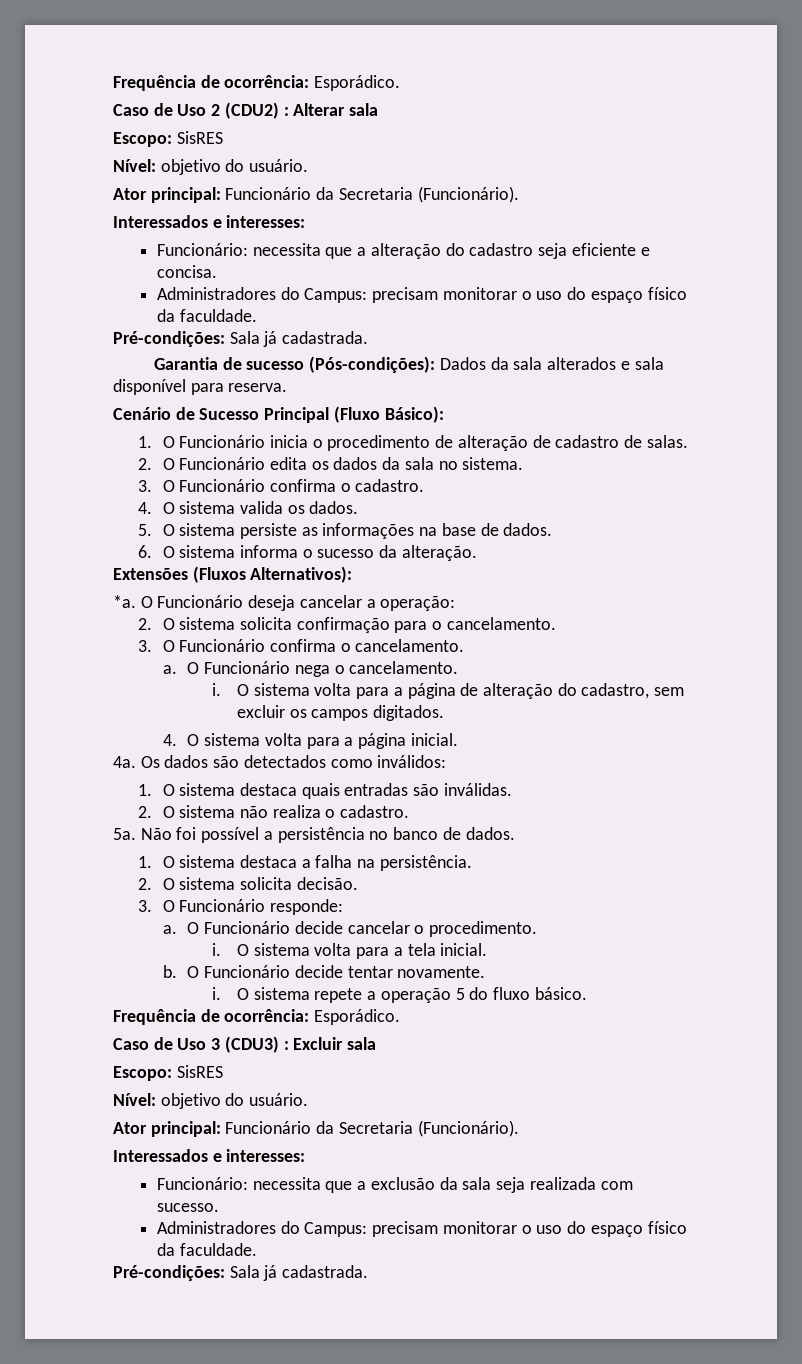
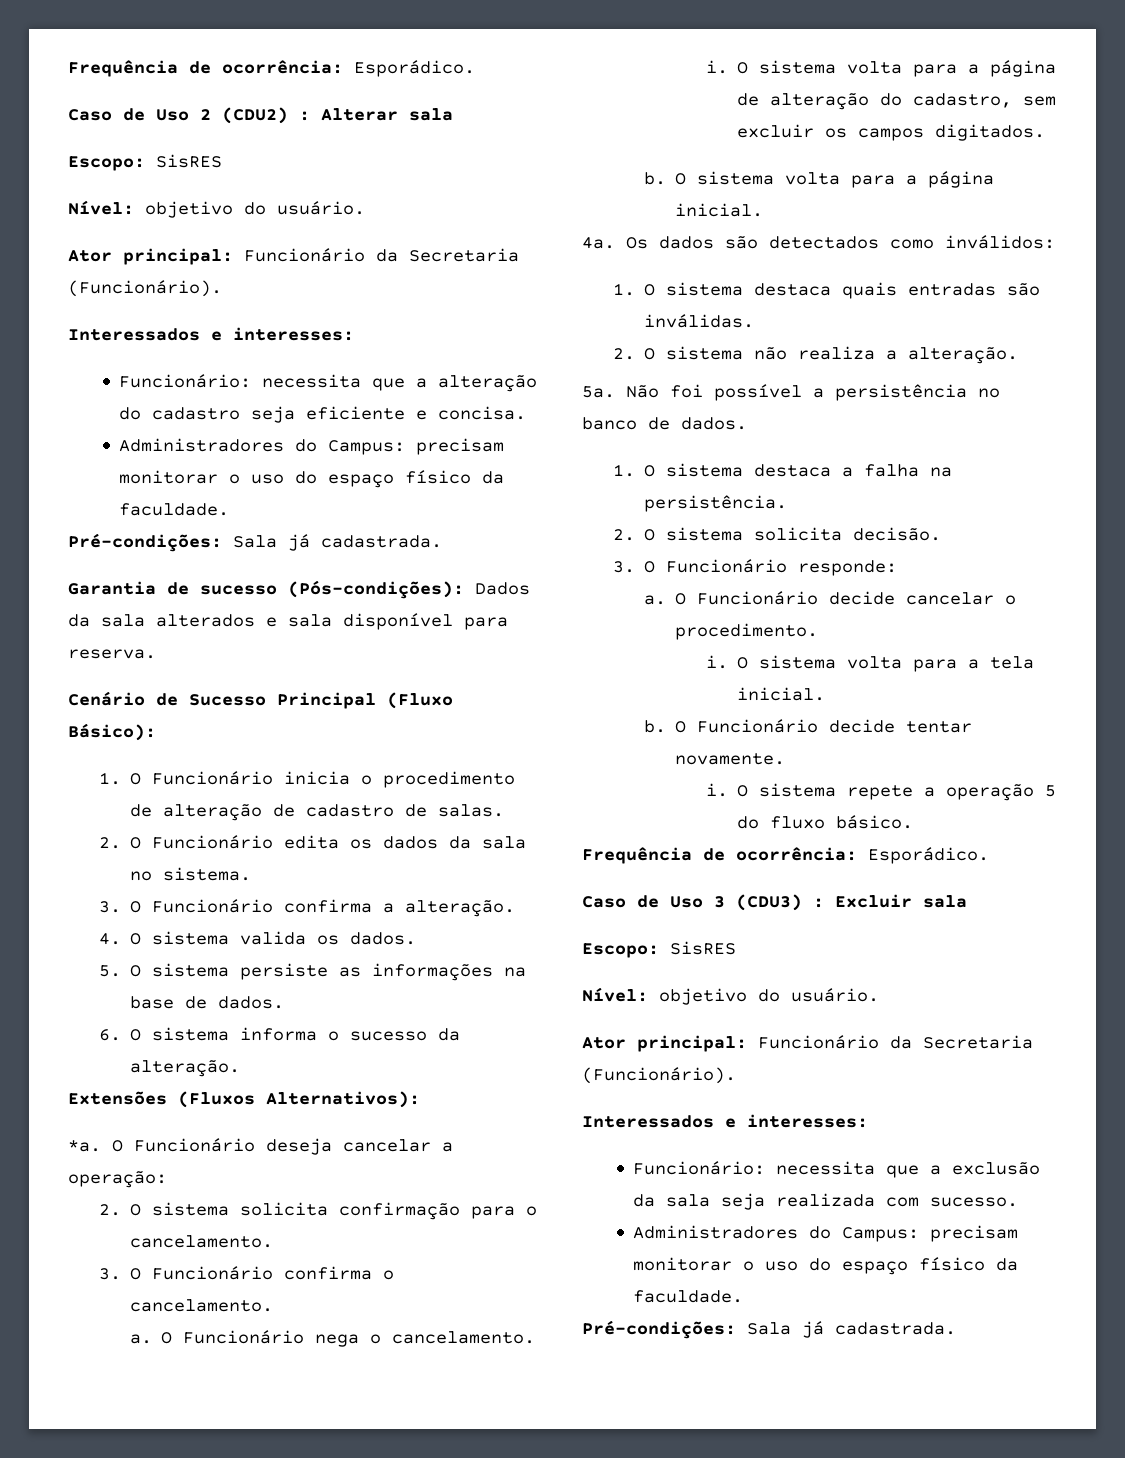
[340,479,425,492] o cadastro. -> [383,899,516,917] a alteração.
[162,734,177,746] 4. -> [644,172,667,185] b.
[325,805,410,818] o cadastro. -> [886,346,1019,364] a alteração.

